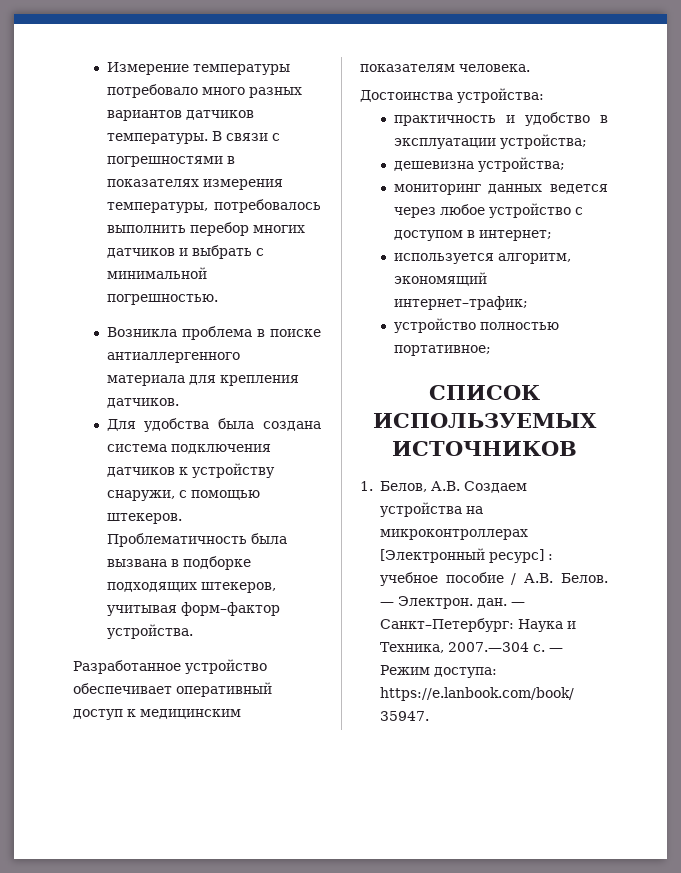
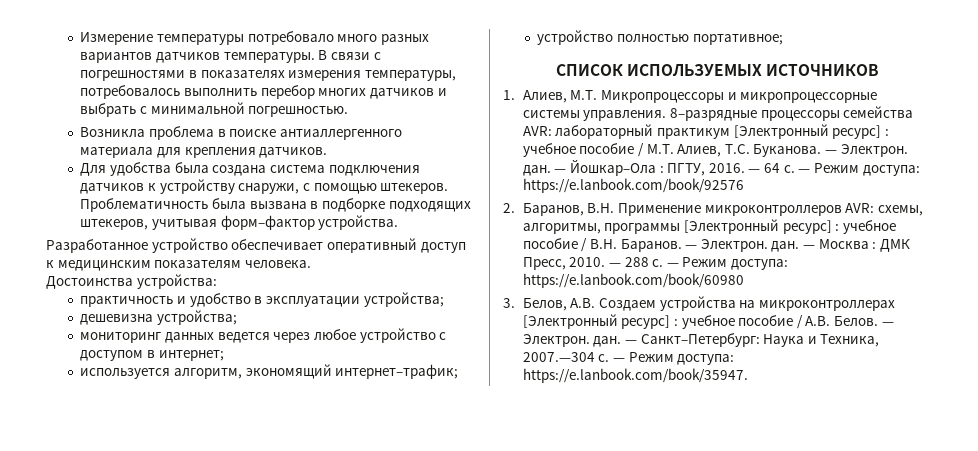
(373, 486) none -> [522,90,878,103] [522,106,914,121] [522,124,889,139] [522,143,908,157] [522,160,920,176] [522,178,744,193] [503,203,923,216] [522,219,896,234] [522,238,911,252] [522,257,789,270] [522,273,744,288] [503,298,515,308] Алиев, М.Т. Микропроцессоры и микропроцессорные системы управления. 8–разрядные процессоры семейства AVR: лабораторный практикум [Электронный ресурс] : учебное пособие / М.Т. Алиев, Т.С. Буканова. — Электрон. дан. — Йошкар–Ола : ПГТУ, 2016. — 64 с. — Режим доступа: https://e.lanbook.com/book/92576 // 2. Баранов, В.Н. Применение микроконтроллеров AVR: схемы, алгоритмы, программы [Электронный ресурс] : учебное пособие / В.Н. Баранов. — Электрон. дан. — Москва : ДМК Пресс, 2010. — 288 с. — Режим доступа: https://e.lanbook.com/book/60980 // 3.

